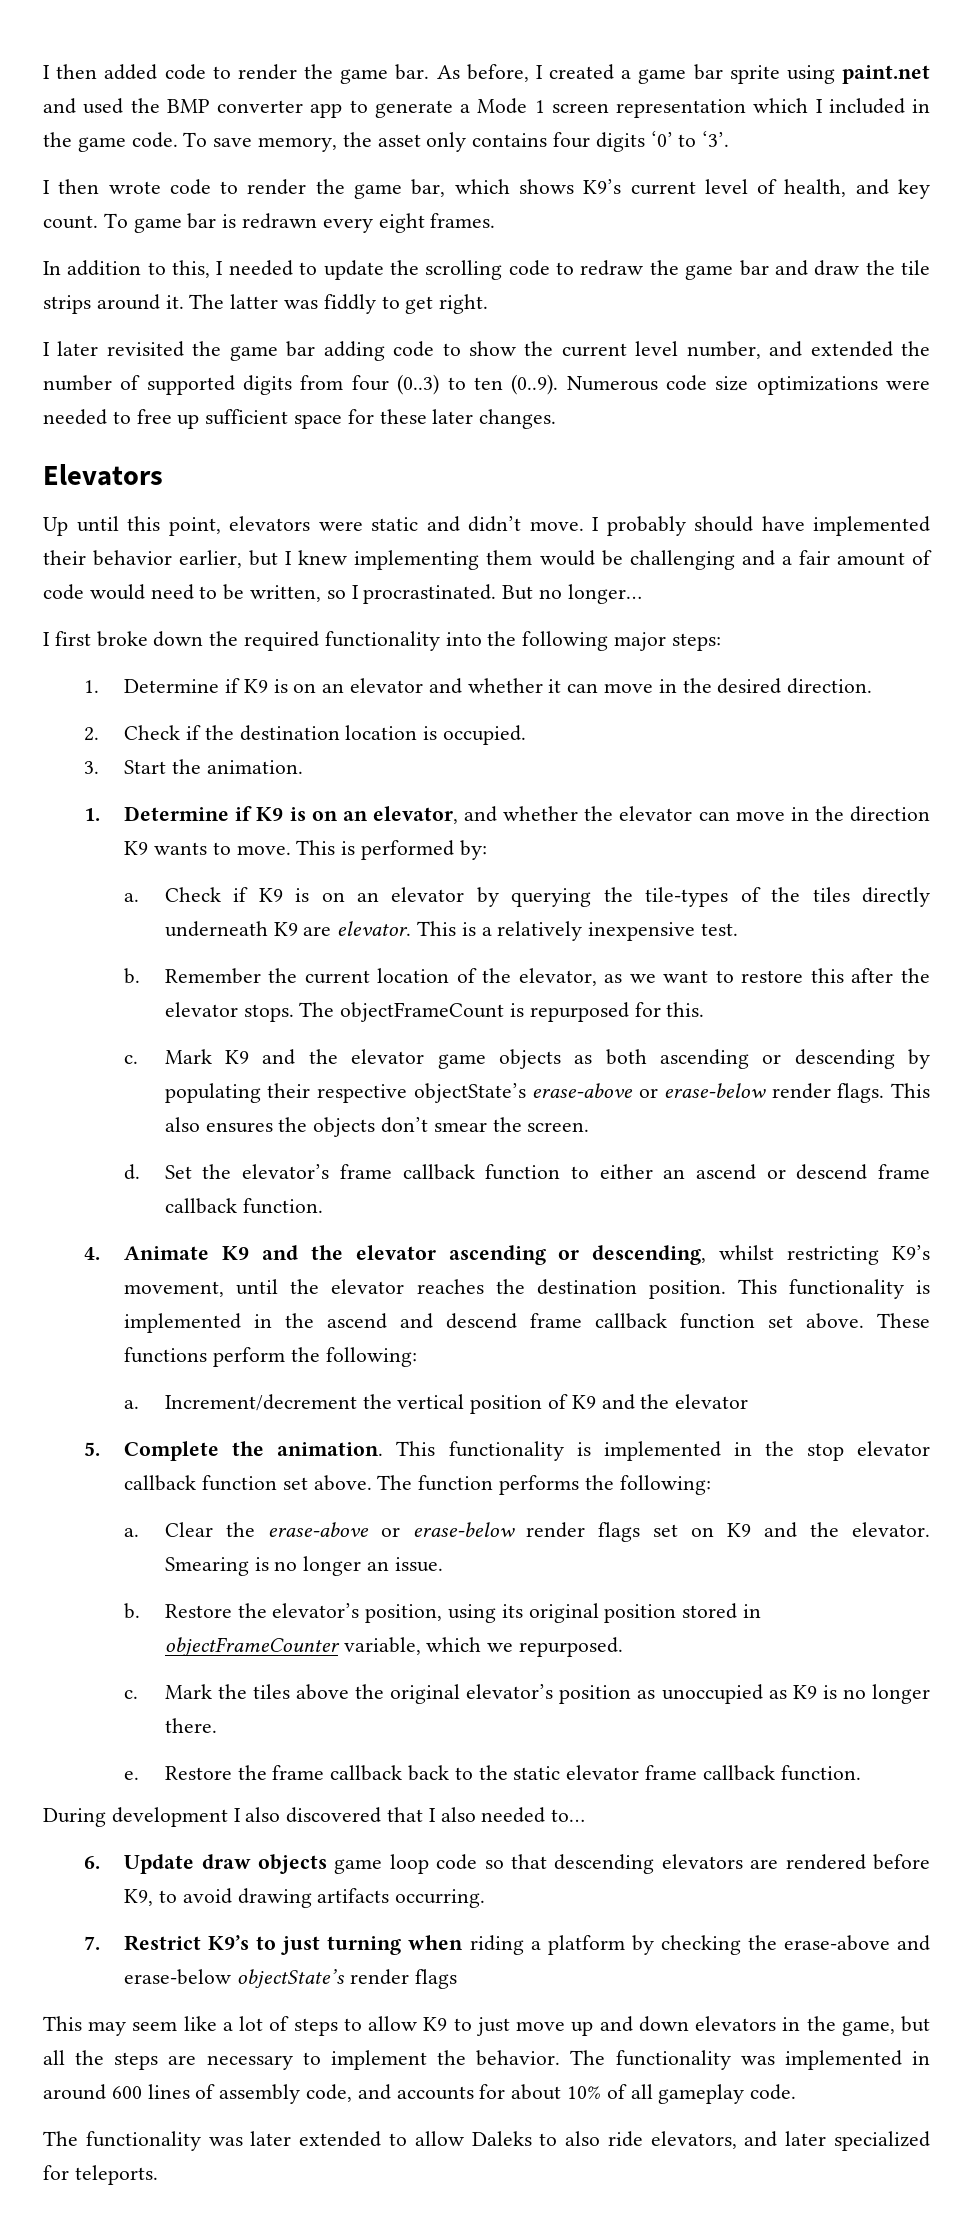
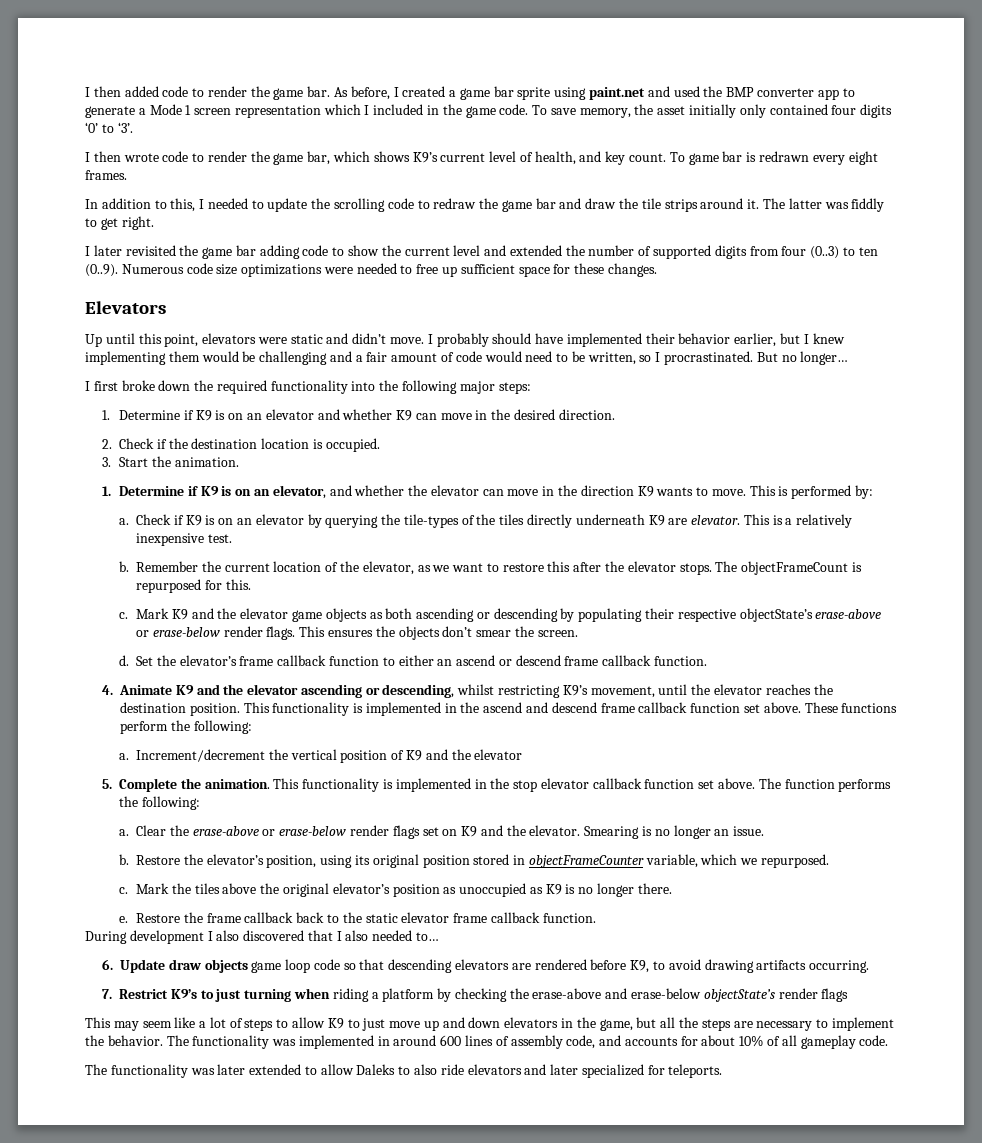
[426,132,548,152] only contains -> [689,104,828,118] initially only contained
[686,341,761,359] number, -> (481, 250) none
[432,409,474,424] later -> (605, 268) none
[548,679,562,693] it -> [396,410,413,421] K9
[164,1117,200,1132] also -> (326, 631) none
[650,2131,737,2149] elevators, -> [467,1064,522,1075] elevators

